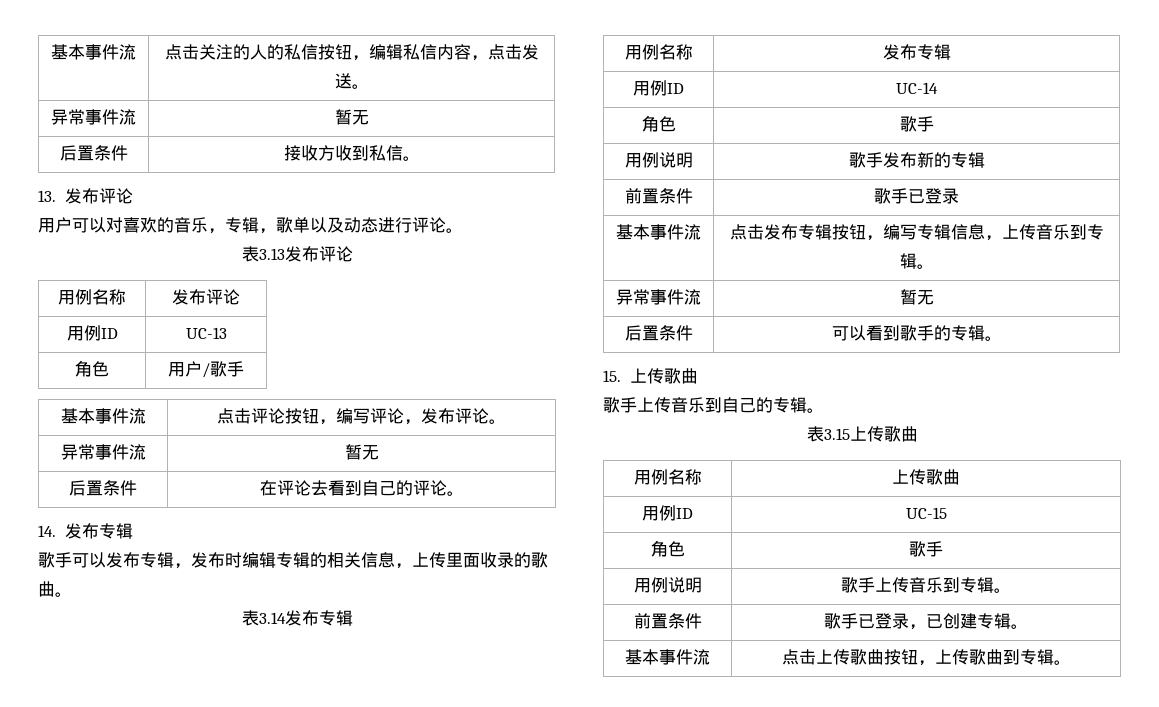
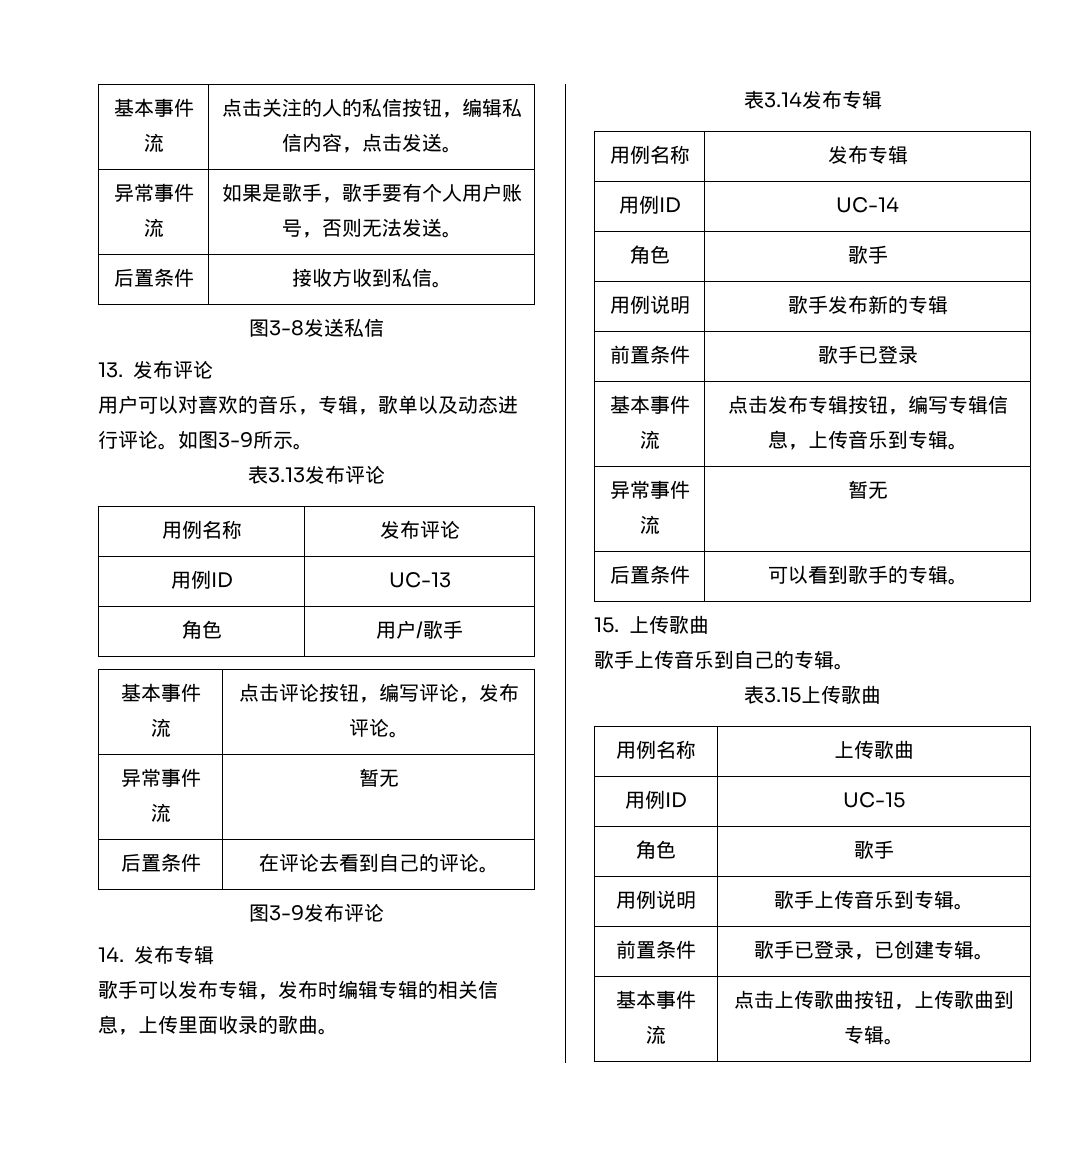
[334,109,369,125] 暂无 -> [221,183,522,203] [281,218,462,238] 如果是歌手，歌手要有个人用户账号，否则无法发送。
(420, 158) none -> [249,318,384,337] // 图3-8发送私信
(463, 230) none -> [178,430,313,450] 如图3-9所示。
(464, 493) none -> [249,903,384,922] // 图3-9发布评论

